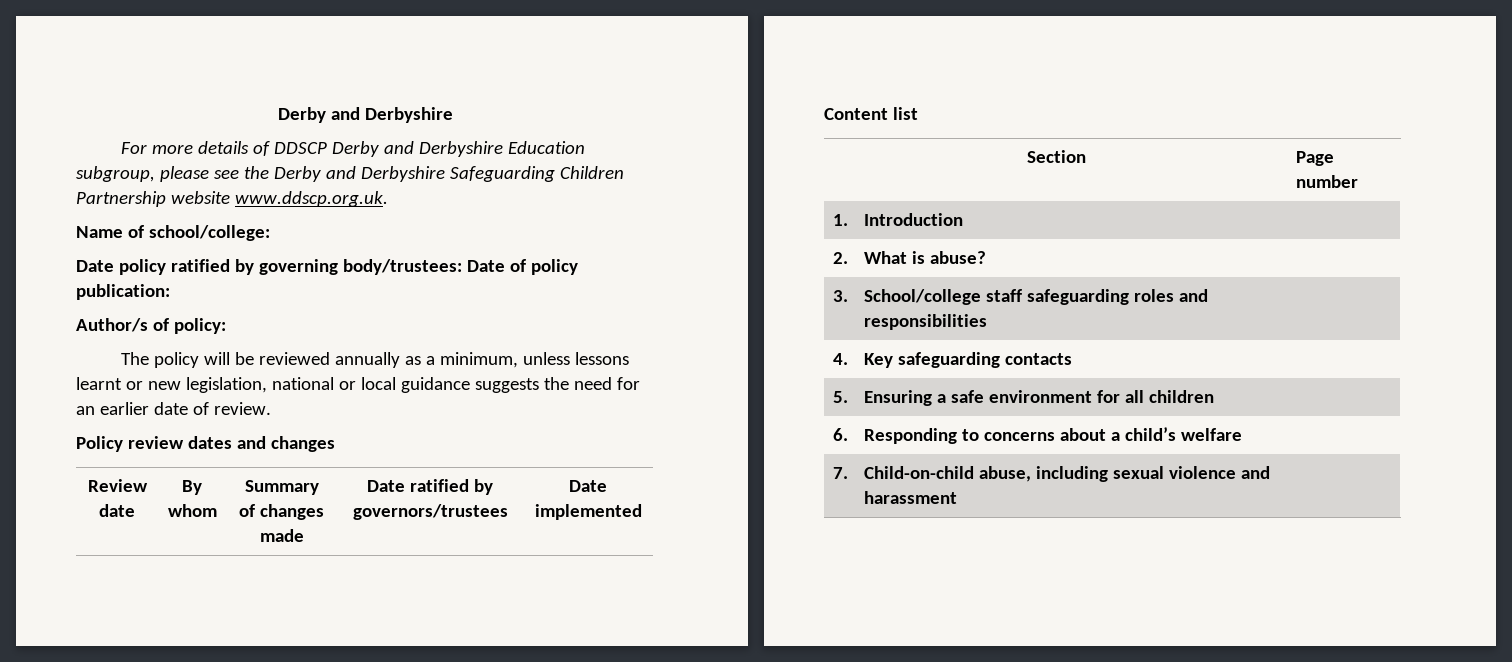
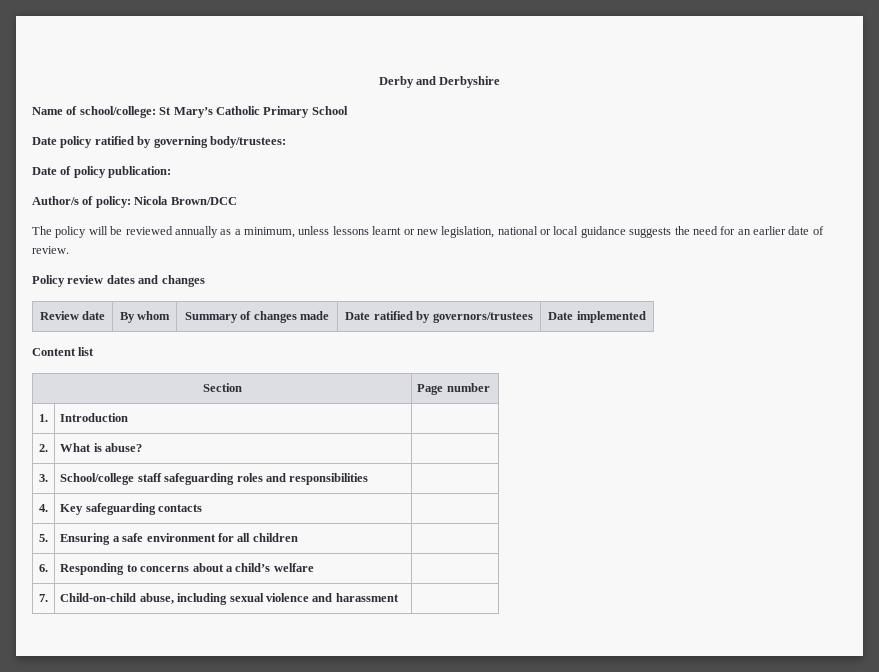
[120,141,585,157] [76,166,624,182] [76,191,388,207] [76,225,270,241] For more details of DDSCP Derby and Derbyshire Education subgroup, please see the Derby and Derbyshire Safeguarding Children Partnership website www.ddscp.org.uk. // Name of school/college: -> [32,106,348,118] Name of school/college: St Mary’s Catholic Primary School
(462, 267) none -> (286, 142) //
(226, 326) none -> [134,196,237,205] Nicola Brown/DCC

